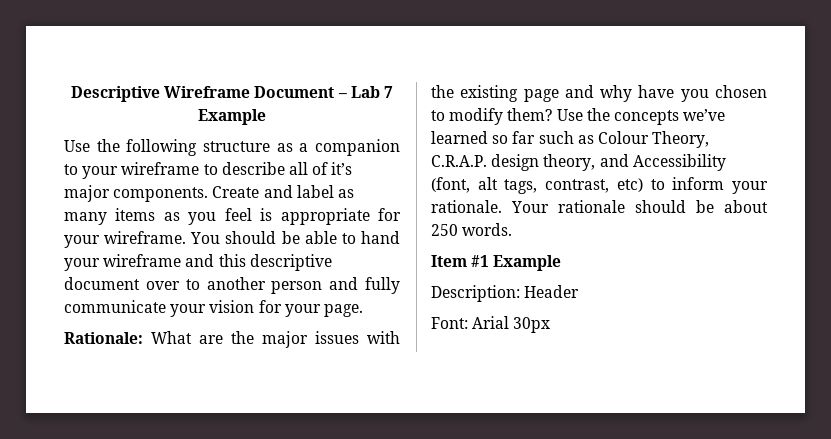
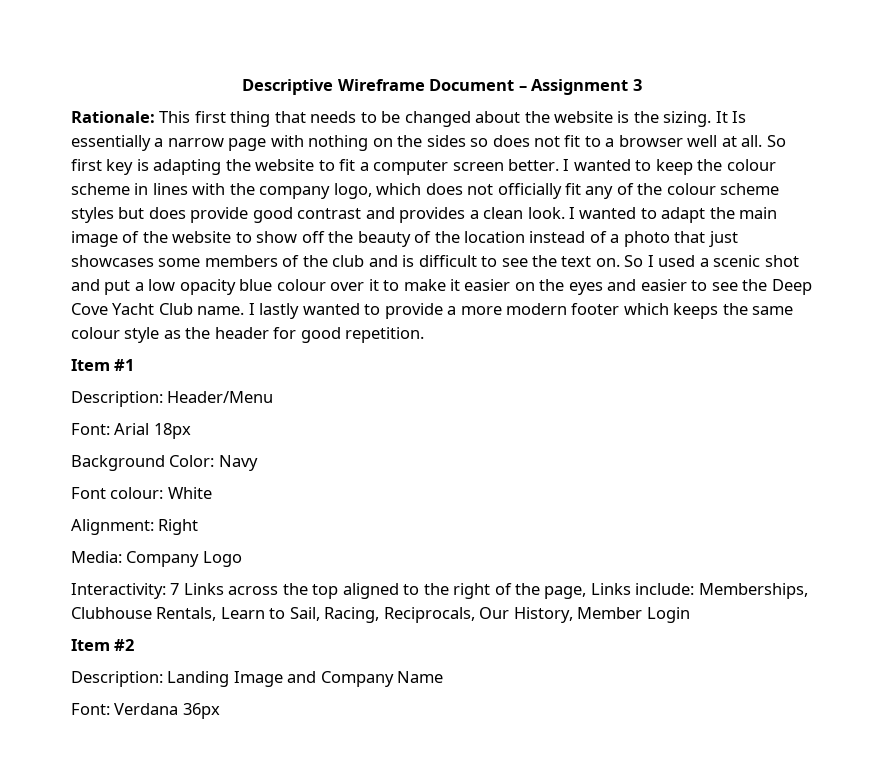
[350,86,393,98] [198,109,266,125] [64,139,400,156] [64,162,353,179] [64,185,354,202] [64,208,401,225] [64,231,400,248] [64,254,332,271] [64,277,400,294] [64,300,363,317] [64,331,400,348] [431,85,767,102] [431,108,726,125] [431,131,710,148] [431,154,726,171] [431,177,768,194] [431,200,768,213] [431,223,513,236] Lab 7 Example // Use the following structure as a companion to your wireframe to describe all of it’s major components. Create and label as many items as you feel is appropriate for your wireframe. You should be able to hand your wireframe and this descriptive document over to another person and fully communicate your vision for your page. // Rationale: What are the major issues with the existing page and why have you chosen to modify them? Use the concepts we’ve learned so far such as Colour Theory, C.R.A.P. design theory, and Accessibility (font, alt tags, contrast, etc) to inform your rationale. Your rationale should be about 250 words. -> [531,79,642,95] [71,111,747,127] [71,135,786,151] [71,159,776,175] [71,183,780,199] [71,207,778,223] [71,231,738,247] [71,255,799,267] [71,279,812,295] [71,303,794,319] [71,327,425,343] Assignment 3 // Rationale: This first thing that needs to be changed about the website is the sizing. It Is essentially a narrow page with nothing on the sides so does not fit to a browser well at all. So first key is adapting the website to fit a computer screen better. I wanted to keep the colour scheme in lines with the company logo, which does not officially fit any of the colour scheme styles but does provide good contrast and provides a clean look. I wanted to adapt the main image of the website to show off the beauty of the location instead of a photo that just showcases some members of the club and is difficult to see the text on. So I used a scenic shot and put a low opacity blue colour over it to make it easier on the eyes and easier to see the Deep Cove Yacht Club name. I lastly wanted to provide a more modern footer which keeps the same colour style as the header for good repetition.
[493,255,562,271] [431,285,580,302] Example // Description: Header -> [71,391,274,407] // Description: Header/Menu
[513,317,551,333] 30px -> [153,423,191,439] [71,455,258,471] [71,487,212,499] [71,519,199,535] [71,551,242,567] [71,583,808,599] [71,607,690,623] [71,639,135,651] [71,671,444,687] [71,703,220,719] 18px // Background Color: Navy // Font colour: White // Alignment: Right // Media: Company Logo // Interactivity: 7 Links across the top aligned to the right of the page, Links include: Memberships, Clubhouse Rentals, Learn to Sail, Racing, Reciprocals, Our History, Member Login // Item #2 // Description: Landing Image and Company Name // Font: Verdana 36px

